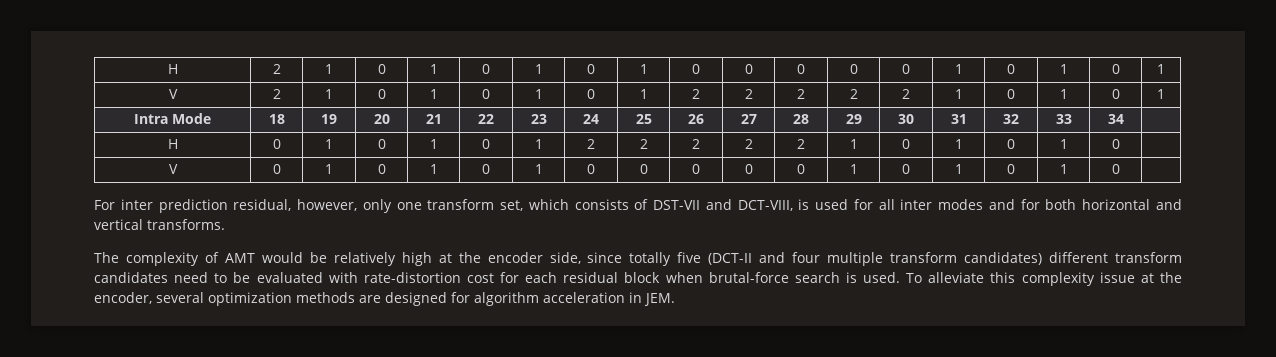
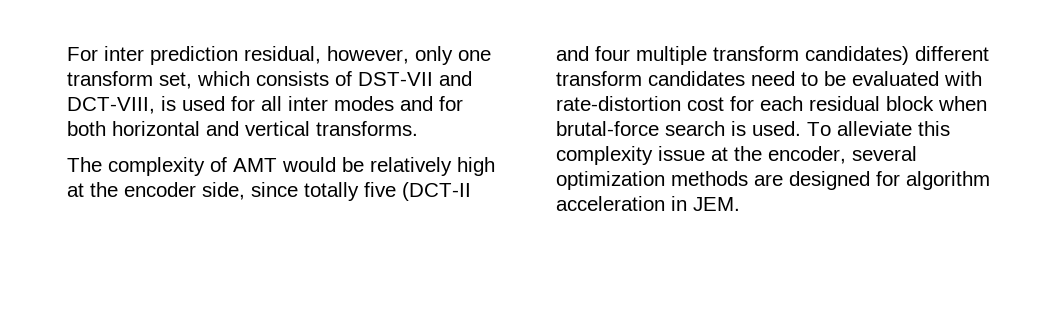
[167,64,178,74] [272,64,281,74] [325,64,333,74] [377,64,386,74] [429,64,438,74] [482,64,490,74] [534,64,543,74] [587,64,595,74] [639,64,648,74] [692,64,700,74] [744,64,753,74] [797,64,805,74] [849,64,858,74] [902,64,910,74] [954,64,963,74] [1007,64,1015,74] [1059,64,1068,74] [1111,64,1120,74] [1157,64,1165,74] [168,89,178,99] [272,89,281,99] [325,89,333,99] [377,89,386,99] [429,89,438,99] [482,89,490,99] [534,89,543,99] [587,89,595,99] [639,89,648,99] [692,89,700,99] [744,89,753,99] [797,89,805,99] [849,89,858,99] [902,89,910,99] [954,89,963,99] [1007,89,1015,99] [1059,89,1068,99] [1111,89,1120,99] [1157,89,1165,99] [134,113,211,124] [268,114,285,124] [321,114,337,124] [373,114,390,124] [425,114,442,124] [478,114,494,124] [530,114,547,124] [583,114,599,124] [635,114,652,124] [688,114,704,124] [740,114,757,124] [793,114,809,124] [845,114,862,124] [898,114,914,124] [950,114,967,124] [1003,114,1019,124] [1055,114,1072,124] [1107,114,1124,124] [167,139,178,149] [272,139,281,149] [325,139,333,149] [377,139,386,149] [429,139,438,149] [482,139,490,149] [534,139,543,149] [587,139,595,149] [639,139,648,149] [692,139,700,149] [744,139,753,149] [797,139,805,149] [849,139,858,149] [902,139,910,149] [954,139,963,149] [1007,139,1015,149] [1059,139,1068,149] [1111,139,1120,149] [168,164,178,174] [272,164,281,174] [325,164,333,174] [377,164,386,174] [429,164,438,174] [482,164,490,174] [534,164,543,174] [587,164,595,174] [639,164,648,174] [692,164,700,174] [744,164,753,174] [797,164,805,174] [849,164,858,174] [902,164,910,174] [954,164,963,174] [1007,164,1015,174] [1059,164,1068,174] [1111,164,1120,174] H | 2 | 1 | 0 | 1 | 0 | 1 | 0 | 1 | 0 | 0 | 0 | 0 | 0 | 1 | 0 | 1 | 0 | 1 // V | 2 | 1 | 0 | 1 | 0 | 1 | 0 | 1 | 2 | 2 | 2 | 2 | 2 | 1 | 0 | 1 | 0 | 1 // Intra Mode | 18 | 19 | 20 | 21 | 22 | 23 | 24 | 25 | 26 | 27 | 28 | 29 | 30 | 31 | 32 | 33 | 34 | // H | 0 | 1 | 0 | 1 | 0 | 1 | 2 | 2 | 2 | 2 | 2 | 1 | 0 | 1 | 0 | 1 | 0 | // V | 0 | 1 | 0 | 1 | 0 | 1 | 0 | 0 | 0 | 0 | 0 | 1 | 0 | 1 | 0 | 1 | 0 | // -> (67, 54) none

